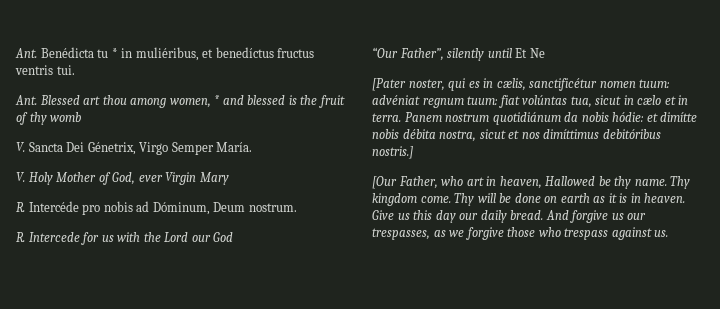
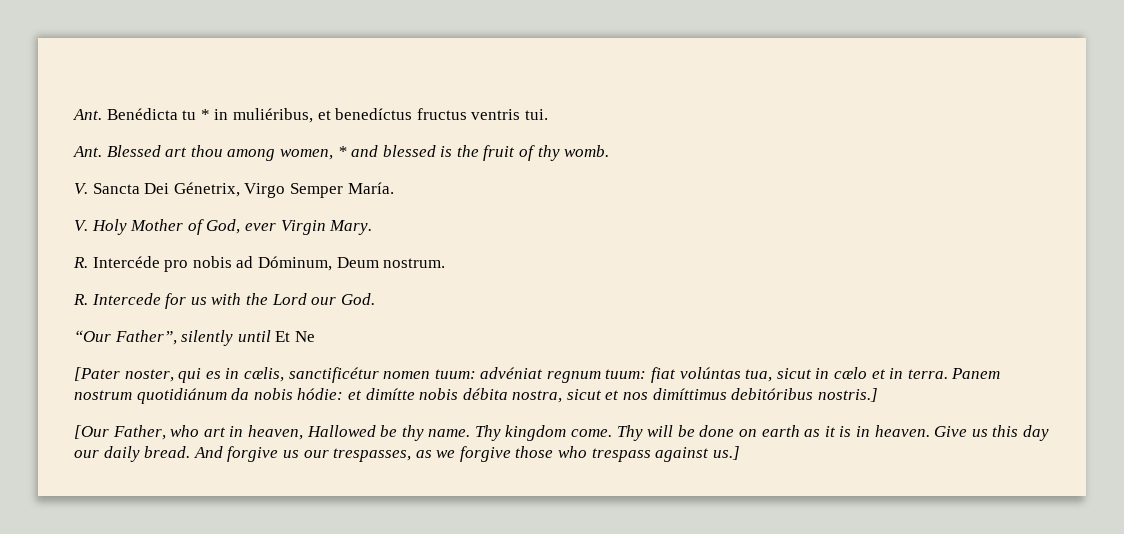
[50,112,82,122] womb -> [564,145,610,157] womb.
[199,172,229,185] Mary -> [329,220,373,235] Mary.
[213,232,234,242] God -> [340,293,375,305] God.
[654,230,669,237] us. -> [712,446,740,460] us.]

